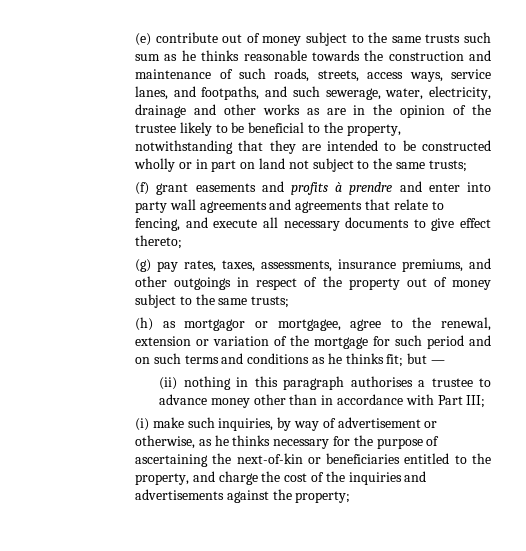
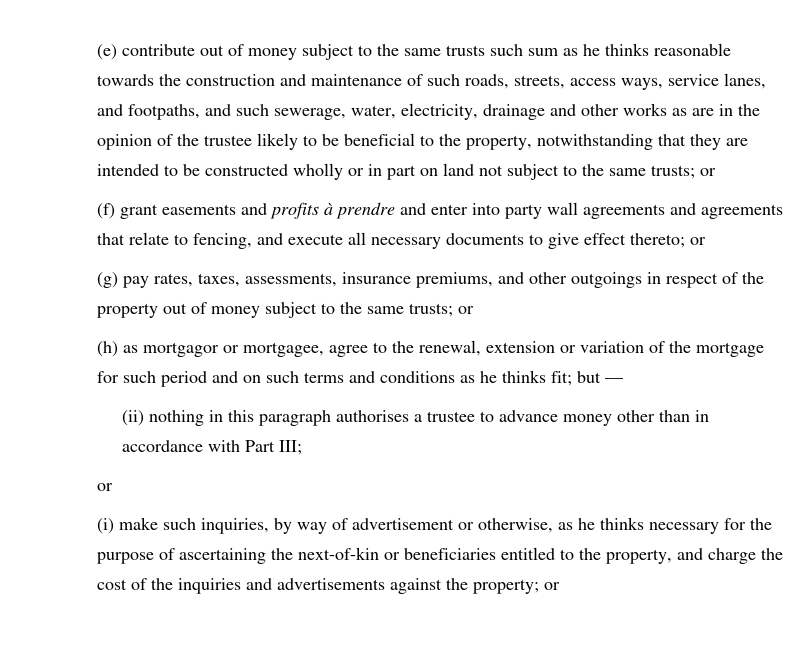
(467, 166) none -> [700,168,717,176] or
(183, 242) none -> [690,237,707,245] or
(290, 302) none -> [458,306,475,314] or
(486, 401) none -> [97,483,114,491] // or
(351, 497) none -> [544,582,561,590] or

